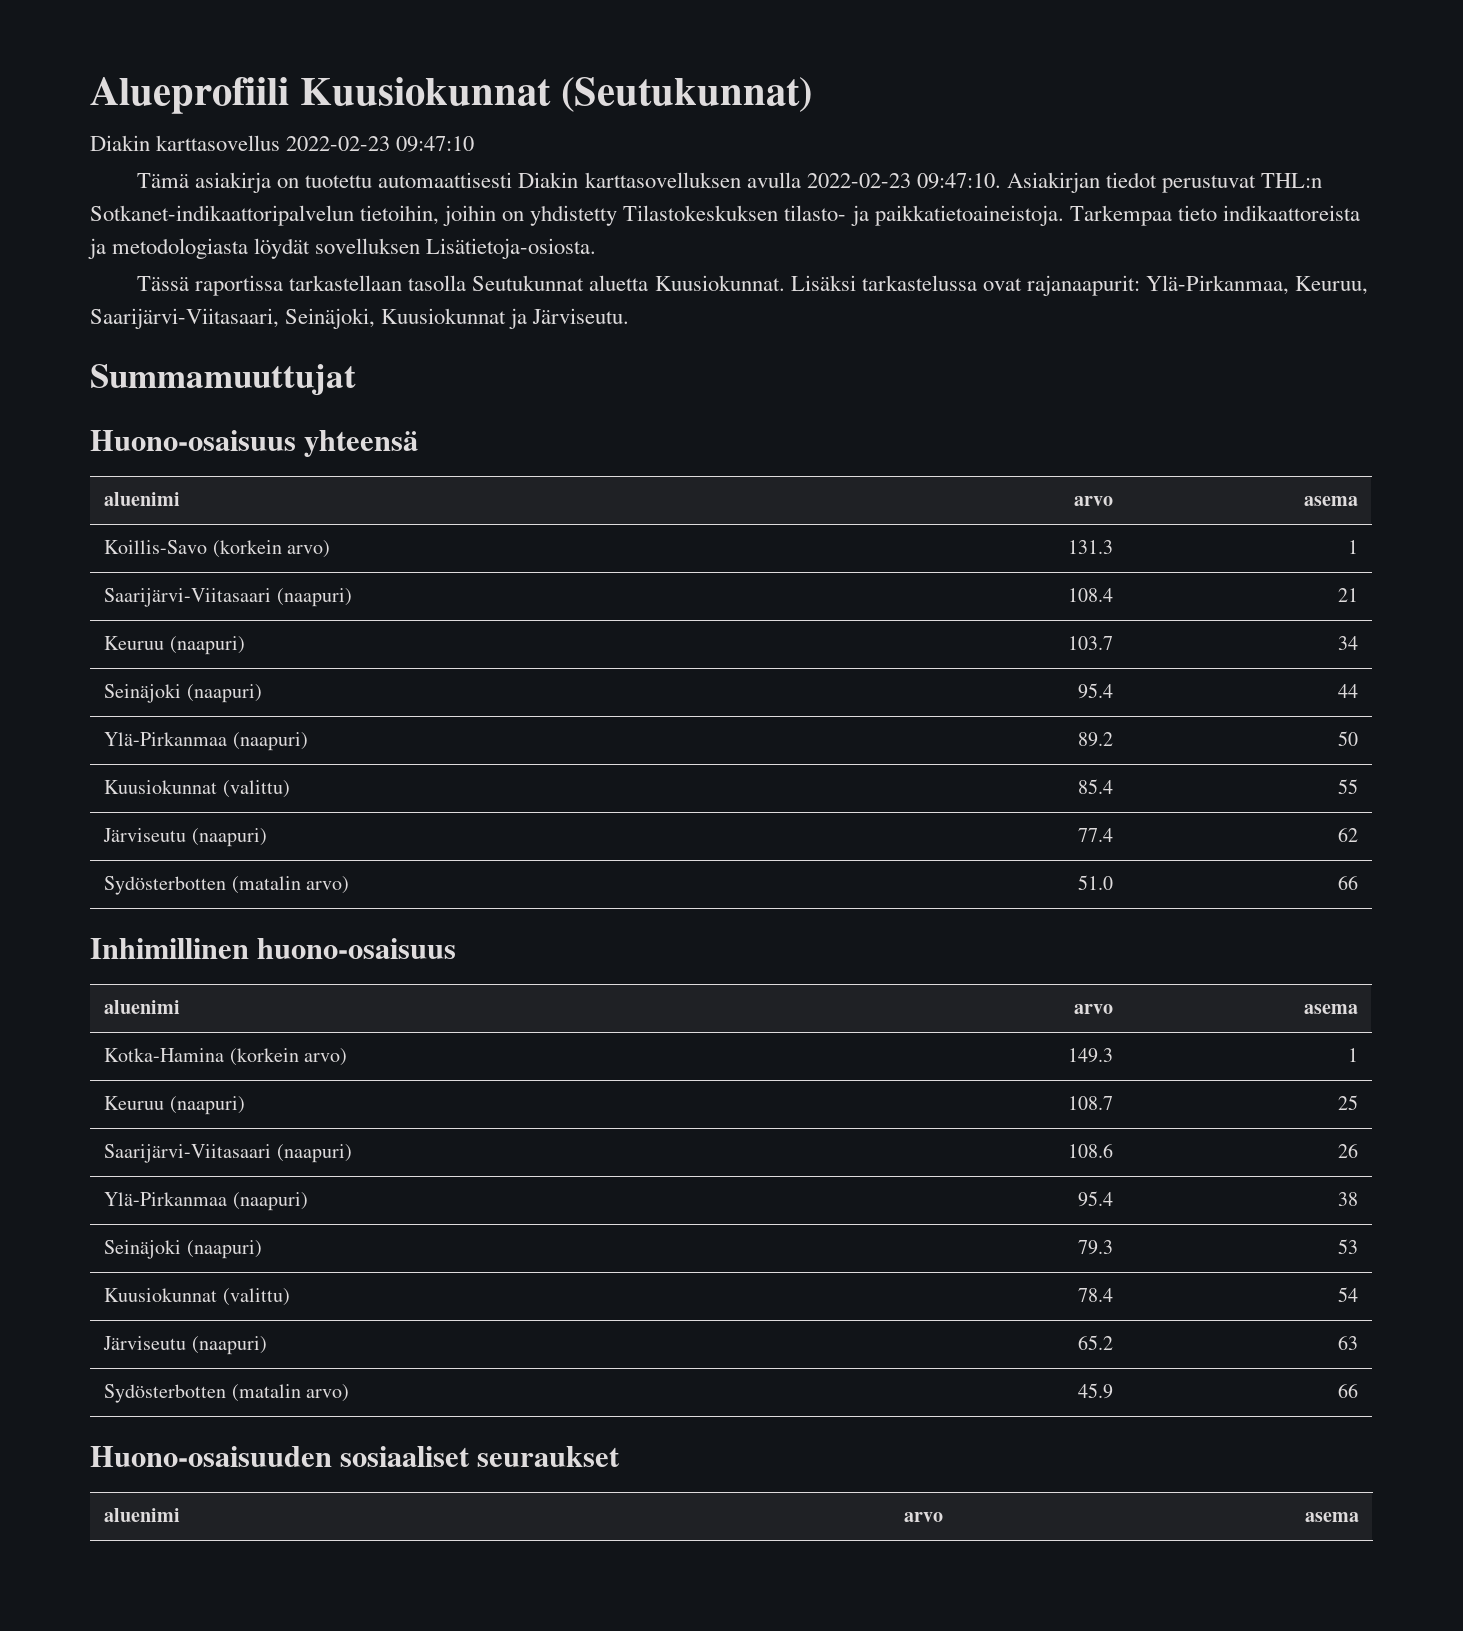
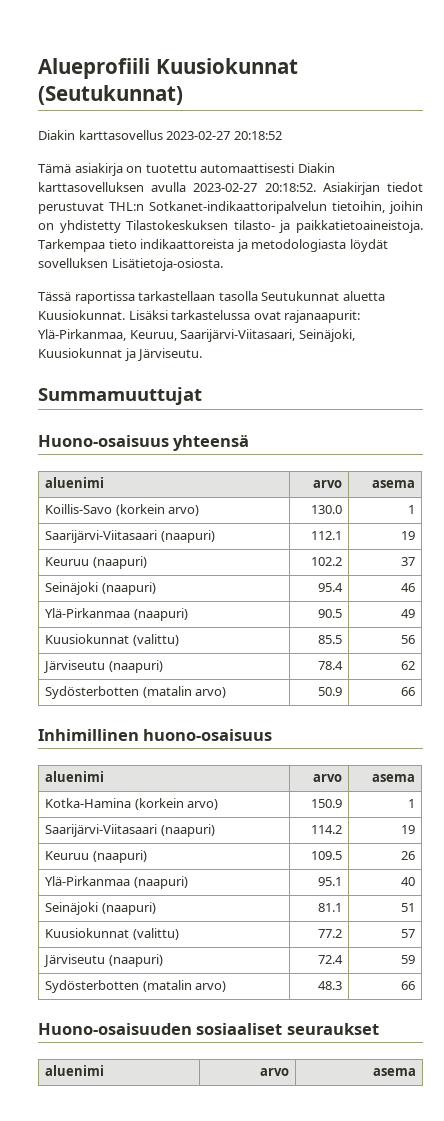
[286,136,475,152] 2022-02-23 09:47:10 -> [166,131,282,140] 2023-02-27 20:18:52
[806,173,1001,189] 2022-02-23 09:47:10. -> [193,183,316,192] 2023-02-27 20:18:52.
[1067,540,1113,554] [1347,540,1358,554] [104,588,352,607] [1067,588,1113,602] [1337,588,1358,602] [104,636,245,655] [1067,636,1113,650] [1337,636,1358,650] 131.3 | 1 // Saarijärvi-Viitasaari (naapuri) | 108.4 | 21 // Keuruu (naapuri) | 103.7 | 34 -> [310,505,342,514] [407,505,415,514] [45,530,215,543] [310,531,342,540] [400,531,415,540] [45,556,147,569] [310,557,342,566] [400,557,415,566] 130.0 | 1 // Saarijärvi-Viitasaari (naapuri) | 112.1 | 19 // Keuruu (naapuri) | 102.2 | 37
[1337,684,1358,698] [104,732,308,751] [1077,732,1113,747] [1337,731,1358,746] [104,780,290,798] [1077,779,1113,794] [1337,779,1358,794] [103,828,267,847] [1077,828,1113,842] 44 // Ylä-Pirkanmaa (naapuri) | 89.2 | 50 // Kuusiokunnat (valittu) | 85.4 | 55 // Järviseutu (naapuri) | 77.4 -> [400,583,415,592] [45,608,188,621] [317,609,342,618] [400,609,415,618] [45,634,179,646] [317,635,342,644] [400,635,415,644] [43,660,163,673] [317,661,343,670] 46 // Ylä-Pirkanmaa (naapuri) | 90.5 | 49 // Kuusiokunnat (valittu) | 85.5 | 56 // Järviseutu (naapuri) | 78.4
[1077,875,1113,890] 51.0 -> [317,687,342,696] 50.9
[1067,1048,1113,1063] [1347,1048,1358,1062] [104,1096,245,1115] [1067,1096,1113,1110] [1337,1095,1358,1110] [104,1144,352,1163] [1067,1143,1113,1158] 149.3 | 1 // Keuruu (naapuri) | 108.7 | 25 // Saarijärvi-Viitasaari (naapuri) | 108.6 -> [310,799,342,808] [407,799,415,808] [45,824,215,837] [310,825,342,834] [400,825,415,834] [45,850,147,863] [310,851,342,860] 150.9 | 1 // Saarijärvi-Viitasaari (naapuri) | 114.2 | 19 // Keuruu (naapuri) | 109.5
[1077,1191,1113,1207] [1337,1192,1358,1206] [104,1240,262,1259] [1077,1240,1113,1255] [1337,1239,1358,1254] [104,1288,290,1306] [1077,1288,1113,1302] [1337,1287,1358,1302] [103,1336,267,1355] [1077,1335,1113,1350] [1337,1335,1358,1350] [104,1384,350,1403] [1077,1383,1113,1399] 95.4 | 38 // Seinäjoki (naapuri) | 79.3 | 53 // Kuusiokunnat (valittu) | 78.4 | 54 // Järviseutu (naapuri) | 65.2 | 63 // Sydösterbotten (matalin arvo) | 45.9 -> [317,877,342,886] [400,877,415,886] [45,902,156,915] [317,903,342,912] [400,903,415,912] [45,928,179,940] [317,929,342,938] [400,929,415,938] [43,954,163,967] [317,955,343,964] [400,955,415,964] [45,980,227,993] [317,981,342,990] 95.1 | 40 // Seinäjoki (naapuri) | 81.1 | 51 // Kuusiokunnat (valittu) | 77.2 | 57 // Järviseutu (naapuri) | 72.4 | 59 // Sydösterbotten (matalin arvo) | 48.3

